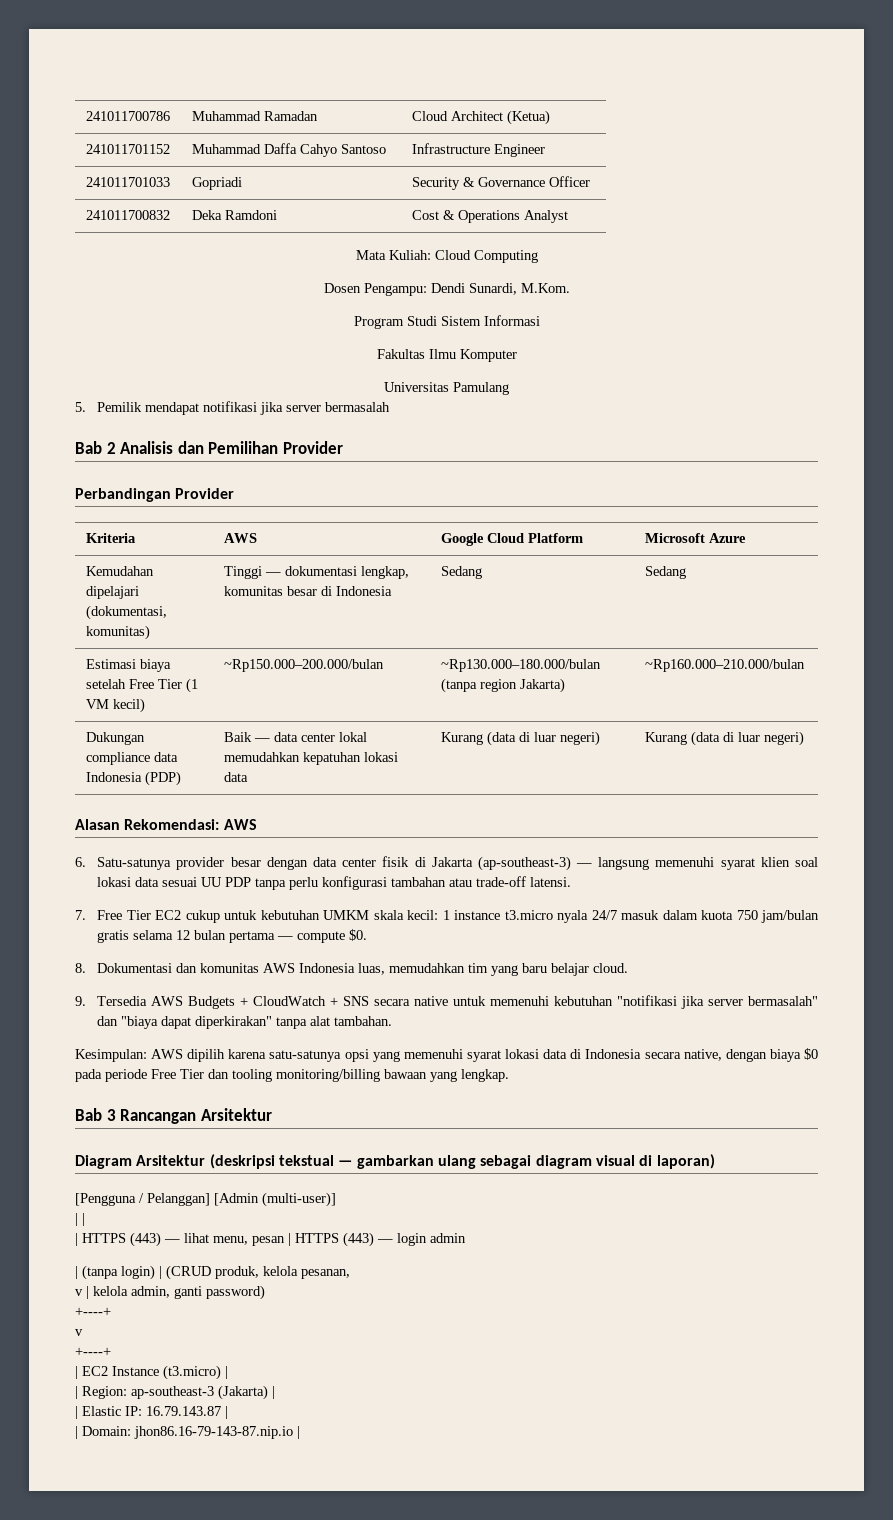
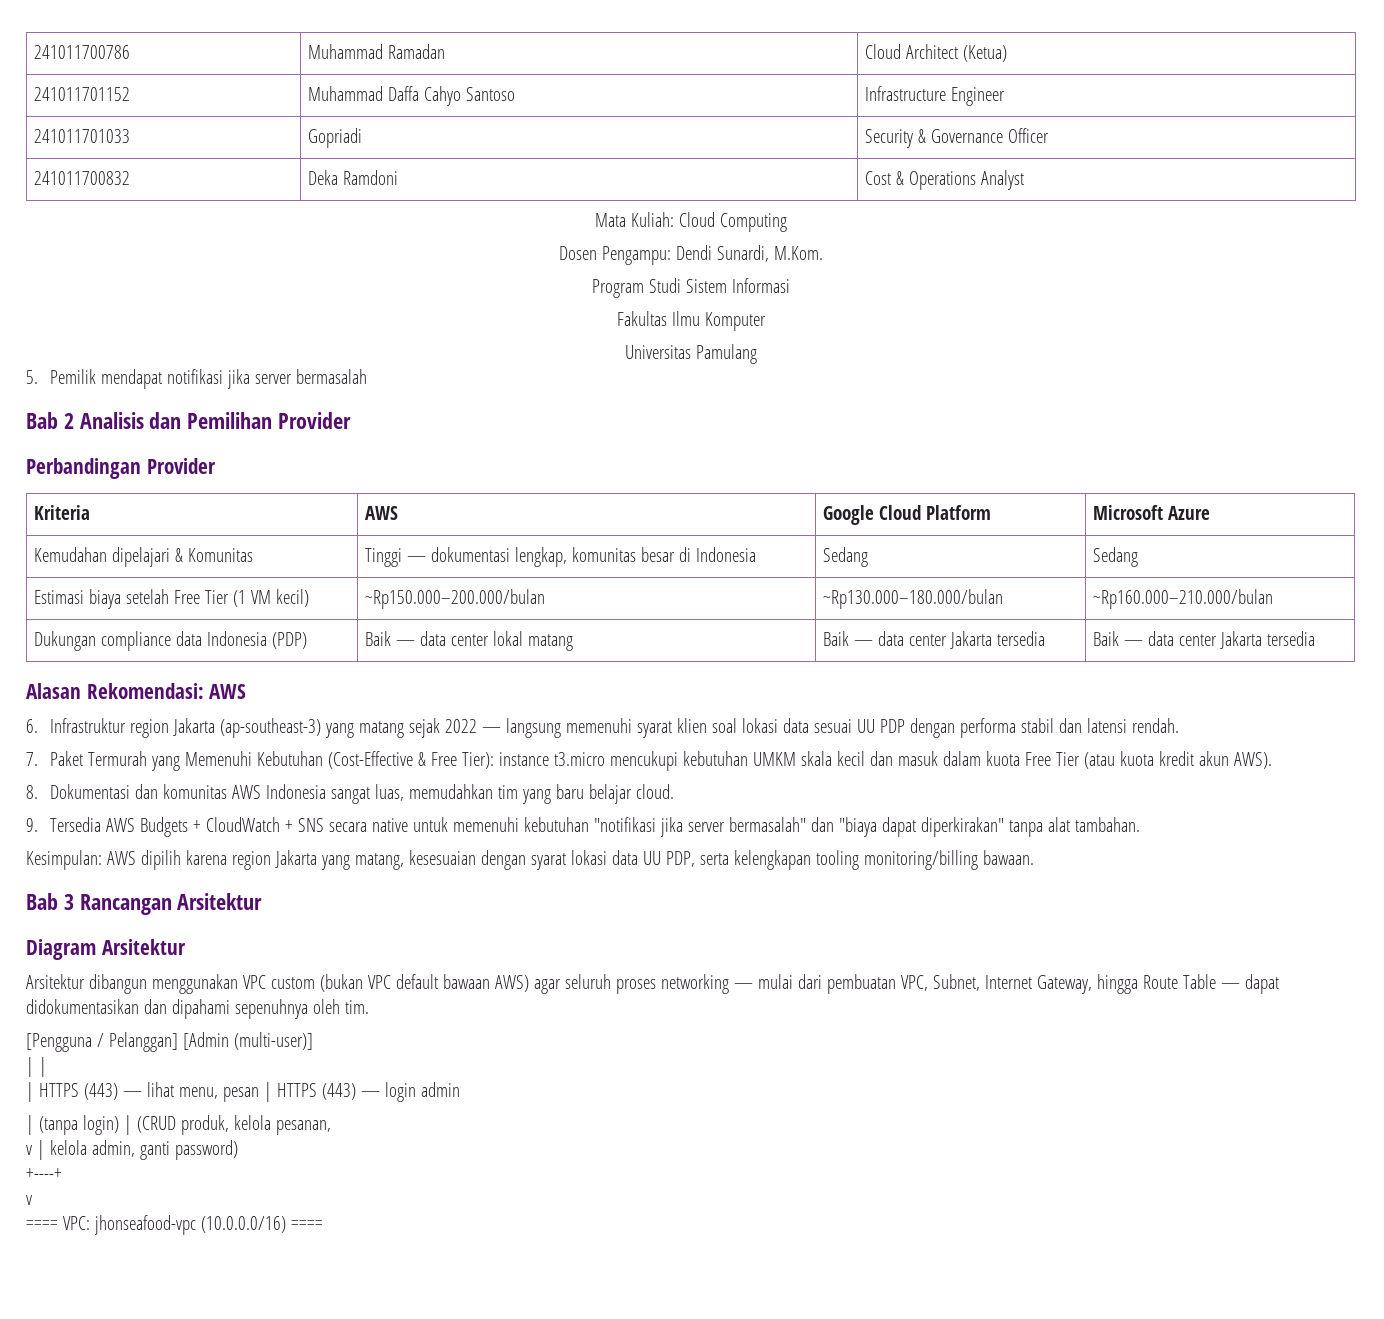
[85,605,167,620] [85,625,150,640] (dokumentasi, komunitas) -> [174,548,253,562] & Komunitas
[440,678,565,693] (tanpa region Jakarta) -> (1003, 599) none
[223,752,398,765] [223,772,248,782] [440,731,600,746] [644,731,804,746] [75,819,257,830] [75,856,571,871] memudahkan kepatuhan lokasi data | Kurang (data di luar negeri) | Kurang (data di luar negeri) // Alasan Rekomendasi: AWS // 6. Satu-satunya provider besar dengan data center fisik di Jakarta (ap-southeast-3) -> [527,634,573,651] [822,631,1045,649] [1092,631,1315,649] [26,683,247,699] [26,718,477,738] matang | Baik — data center Jakarta tersedia | Baik — data center Jakarta tersedia // Alasan Rekomendasi: AWS // 6. Infrastruktur region Jakarta (ap-southeast-3) yang matang sejak 2022
[255,876,572,890] [75,910,819,923] [97,929,368,943] tanpa perlu konfigurasi tambahan atau trade-off latensi. // 7. Free Tier EC2 cukup untuk kebutuhan UMKM skala kecil: 1 instance t3.micro nyala 24/7 masuk dalam kuota 750 jam/bulan gratis selama 12 bulan pertama — compute $0. -> [909,718,1179,738] [26,751,1272,771] dengan performa stabil dan latensi rendah. // 7. Paket Termurah yang Memenuhi Kebutuhan (Cost-Effective & Free Tier): instance t3.micro mencukupi kebutuhan UMKM skala kecil dan masuk dalam kuota Free Tier (atau kuota kredit akun AWS).
(356, 968) none -> [330,787,370,804] sangat
[269,1048,819,1062] [75,1069,509,1082] satu-satunya opsi yang memenuhi syarat lokasi data di Indonesia secara native, dengan biaya $0 pada periode Free Tier dan tooling monitoring/billing bawaan yang lengkap. -> [231,850,1034,870] region Jakarta yang matang, kesesuaian dengan syarat lokasi data UU PDP, serta kelengkapan tooling monitoring/billing bawaan.
[209,1154,715,1169] (deskripsi tekstual — gambarkan ulang sebagai diagram visual di laporan) -> [26,974,1279,994] [26,999,369,1019] // Arsitektur dibangun menggunakan VPC custom (bukan VPC default bawaan AWS) agar seluruh proses networking — mulai dari pembuatan VPC, Subnet, Internet Gateway, hingga Route Table — dapat didokumentasikan dan dipahami sepenuhnya oleh tim.
[75,1347,111,1356] [75,1365,228,1380] [75,1385,275,1400] [75,1406,228,1419] [75,1426,300,1439] +----+ // | EC2 Instance (t3.micro) | // | Region: ap-southeast-3 (Jakarta) | // | Elastic IP: 16.79.143.87 | // | Domain: jhon86.16-79-143-87.nip.io | -> [26,1215,323,1235] ==== VPC: jhonseafood-vpc (10.0.0.0/16) ====

